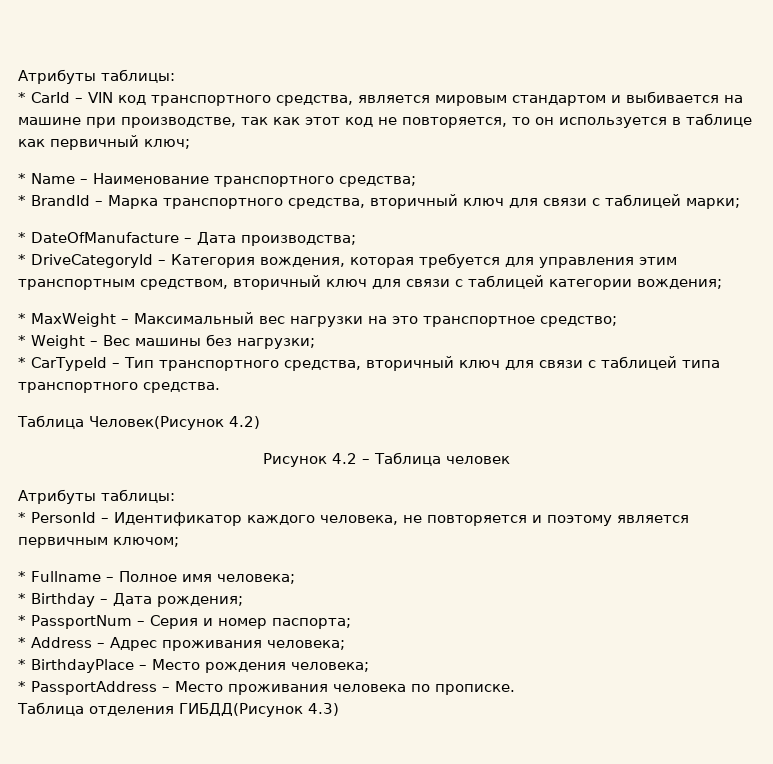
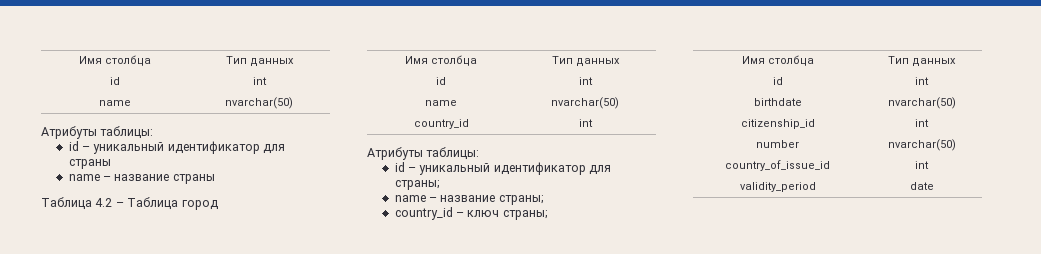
[18,69,175,84] [18,91,743,106] [18,113,752,128] [18,135,190,150] [18,173,416,187] [18,194,740,209] [18,232,356,246] [18,253,677,268] [18,275,722,290] [18,312,617,327] [18,334,315,349] [18,356,720,371] [18,382,220,393] [17,415,260,430] [263,452,510,467] [18,489,175,504] [18,512,689,526] [18,537,179,548] [18,571,295,584] [18,593,243,607] [18,615,351,629] [18,637,345,651] [18,659,369,673] [18,681,515,695] [17,702,339,717] Атрибуты таблицы: // * CarId – VIN код транспортного средства, является мировым стандартом и выбивается на машине при производстве, так как этот код не повторяется, то он используется в таблице как первичный ключ; // * Name – Наименование транспортного средства; // * BrandId – Марка транспортного средства, вторичный ключ для связи с таблицей марки; // * DateOfManufacture – Дата производства; // * DriveCategoryId – Категория вождения, которая требуется для управления этим транспортным средством, вторичный ключ для связи с таблицей категории вождения; // * MaxWeight – Максимальный вес нагрузки на это транспортное средство; // * Weight – Вес машины без нагрузки; // * CarTypeId – Тип транспортного средства, вторичный ключ для связи с таблицей типа транспортного средства. // Таблица Человек(Рисунок 4.2) // Рисунок 4.2 – Таблица человек // Атрибуты таблицы: // * PersonId – Идентификатор каждого человека, не повторяется и поэтому является первичным ключом; // * Fullname – Полное имя человека; // * Birthday – Дата рождения; // * PassportNum – Серия и номер паспорта; // * Address – Адрес проживания человека; // * BirthdayPlace – Место рождения человека; // * PassportAddress – Место проживания человека по прописке. // Таблица отделения ГИБДД(Рисунок 4.3) -> [79,55,151,66] [225,56,294,67] [110,77,121,85] [252,77,267,85] [99,100,131,106] [225,97,293,109] [41,126,154,139] [68,141,286,154] [68,159,111,169] [68,174,215,184] [41,197,218,210] [405,55,477,66] [551,56,620,67] [436,77,446,85] [578,77,593,85] [425,100,457,106] [551,97,619,109] [413,119,469,129] [578,119,593,127] [367,147,480,160] [394,162,612,175] [394,180,440,190] [394,195,544,205] [394,207,548,220] [741,55,814,66] [888,56,956,67] [772,77,783,85] [915,77,929,85] [753,98,802,106] [887,97,956,109] [740,119,815,129] [915,119,929,127] [756,140,799,148] [887,139,956,151] [725,160,830,171] [915,161,929,169] [739,182,816,192] [909,182,934,190] Имя столбца | Тип данных // id | int // name | nvarchar(50) // Атрибуты таблицы: // id – уникальный идентификатор для страны // name – название страны // Таблица 4.2 – Таблица город // Имя столбца | Тип данных // id | int // name | nvarchar(50) // country_id | int // Атрибуты таблицы: // id – уникальный идентификатор для страны; // name – название страны; // country_id – ключ страны; // Имя столбца | Тип данных // id | int // birthdate | nvarchar(50) // citizenship_id | int // number | nvarchar(50) // country_of_issue_id | int // validity_period | date

